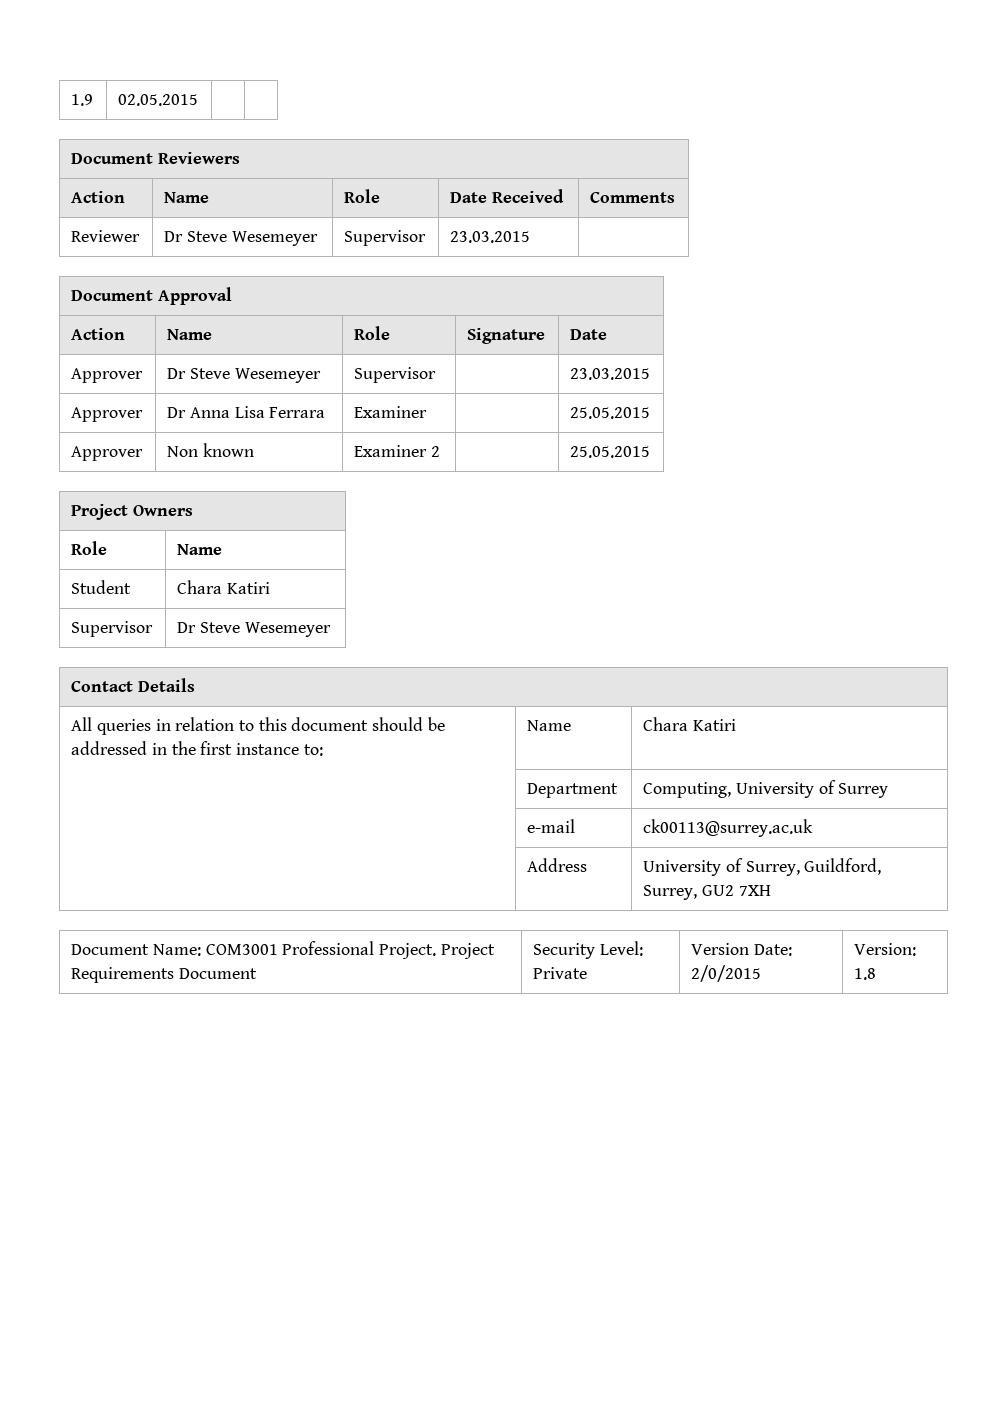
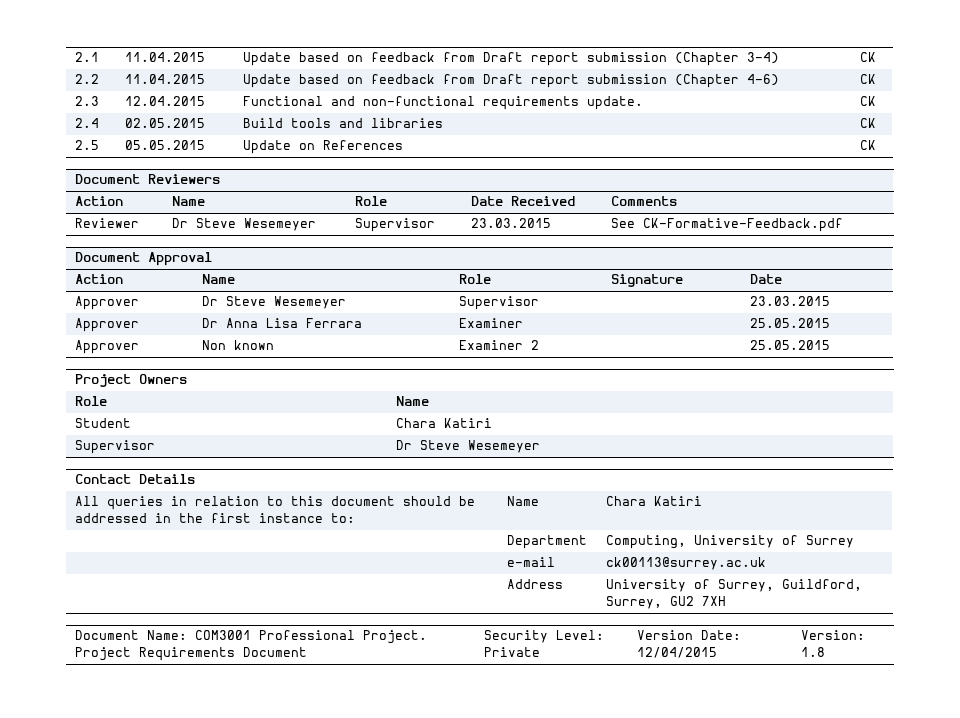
[71,94,94,106] [118,94,199,106] 1.9 | 02.05.2015 | | -> [75,52,100,62] [125,52,206,62] [243,52,780,66] [860,52,877,62] [75,74,100,84] [125,74,206,84] [243,74,780,88] [860,74,877,84] [75,96,100,106] [125,96,206,106] [243,96,644,110] [860,96,877,106] [75,118,100,128] [125,118,206,128] [243,118,444,128] [860,118,877,128] [75,140,100,150] [125,140,206,150] [243,140,404,154] [860,140,877,150] 2.1 | 11.04.2015 | Update based on feedback from Draft report submission (Chapter 3-4) | CK // 2.2 | 11.04.2015 | Update based on feedback from Draft report submission (Chapter 4-6) | CK // 2.3 | 12.04.2015 | Functional and non-functional requirements update. | CK // 2.4 | 02.05.2015 | Build tools and libraries | CK // 2.5 | 05.05.2015 | Update on References | CK
(531, 237) none -> [611,218,844,232] See CK-Formative-Feedback.pdf
[691,965,762,982] 2/0/2015 -> [637,647,718,658] 12/04/2015

